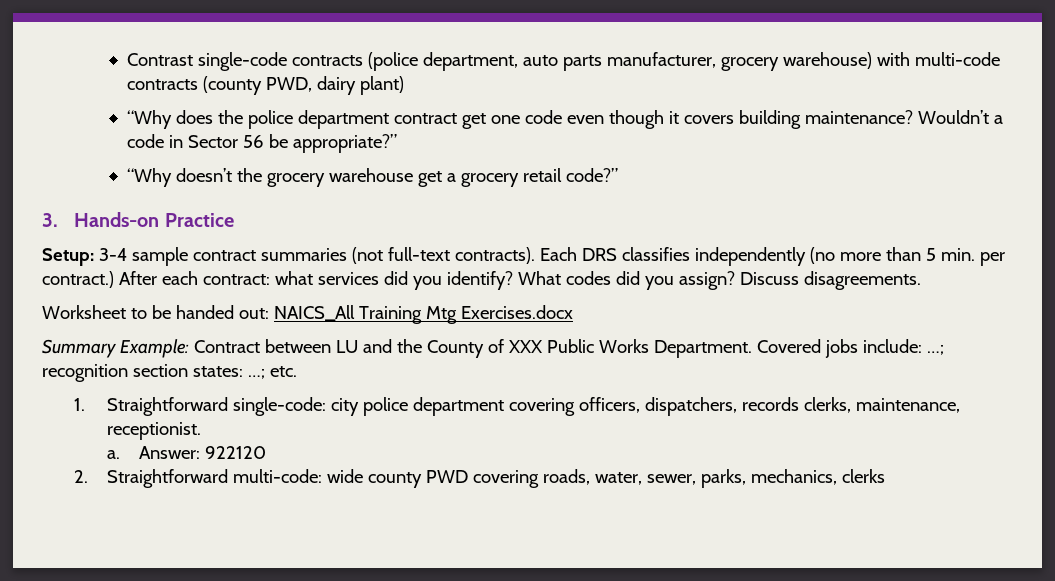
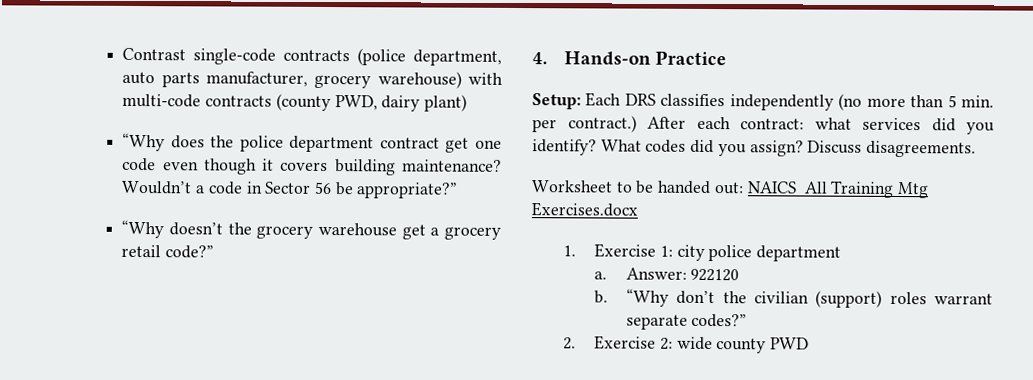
[42,213,58,227] 3. -> [532,52,548,65] 4.
[98,247,535,266] 3-4 sample contract summaries (not full-text contracts). -> (581, 101) none
[42,339,944,358] [42,364,297,382] // Summary Example: Contract between LU and the County of XXX Public Works Department. Covered jobs include: …; recognition section states: …; etc. -> (638, 209) none
[106,397,326,416] Straightforward single-code: -> [594,243,673,258] Exercise 1:
[508,397,960,416] [106,422,201,440] [106,446,267,459] [74,469,885,488] covering officers, dispatchers, records clerks, maintenance, receptionist. // a. Answer: 922120 // 2. Straightforward multi-code: wide county PWD covering roads, water, sewer, parks, mechanics, clerks -> [594,267,740,282] [594,288,993,308] [625,313,748,330] [562,335,810,354] // a. Answer: 922120 // b. “Why don’t the civilian (support) roles warrant separate codes?” // 2. Exercise 2: wide county PWD

